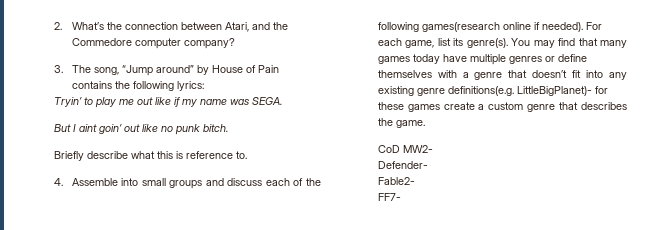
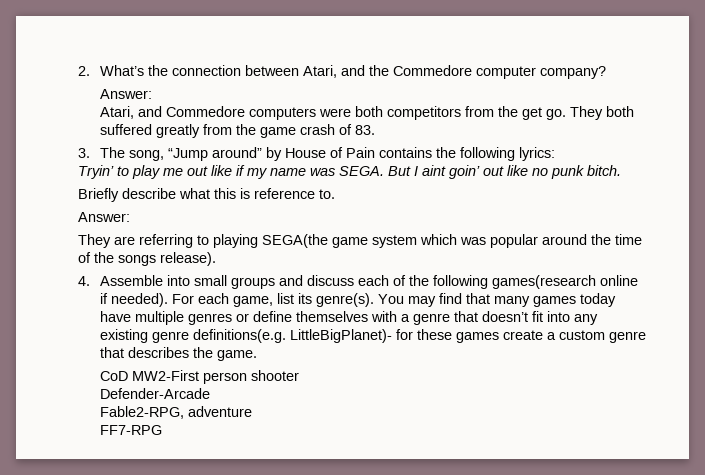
(235, 43) none -> [100,89,153,99] [100,106,635,120] [100,124,376,138] // Answer: // Atari, and Commedore computers were both competitors from the get go. They both suffered greatly from the game crash of 83.
(282, 101) // -> (385, 171) none
(247, 155) none -> [78,212,131,222] [78,234,643,248] [78,252,217,266] // Answer: // They are referring to playing SEGA(the game system which was popular around the time of the songs release).
[402,145,433,153] [377,161,428,169] [377,177,415,185] [377,193,401,201] MW2- // Defender- // Fable2- // FF7- -> [132,370,300,384] [100,388,211,399] [100,406,253,419] [100,425,163,435] MW2-First person shooter // Defender-Arcade // Fable2-RPG, adventure // FF7-RPG

